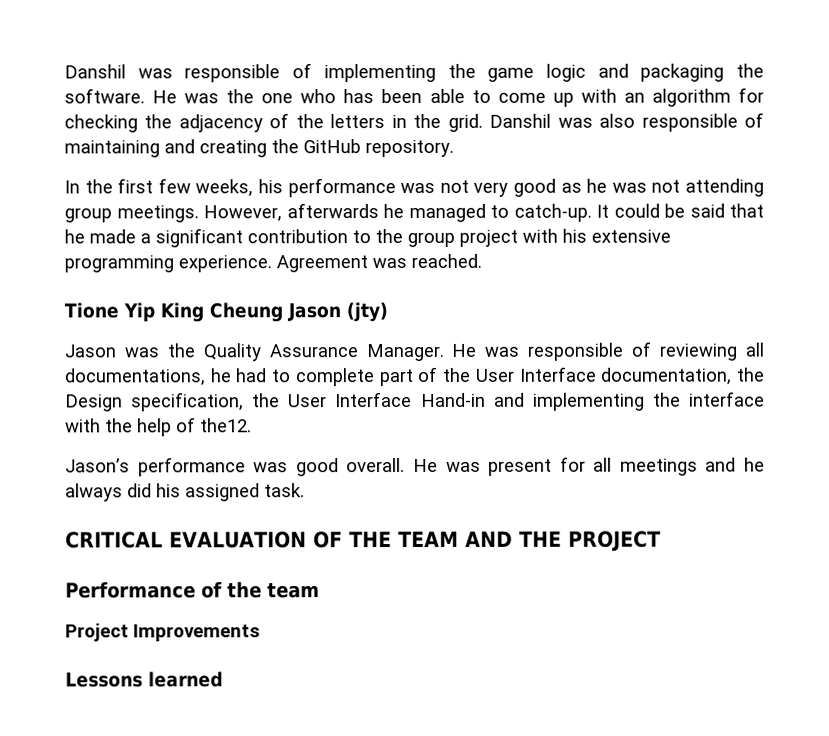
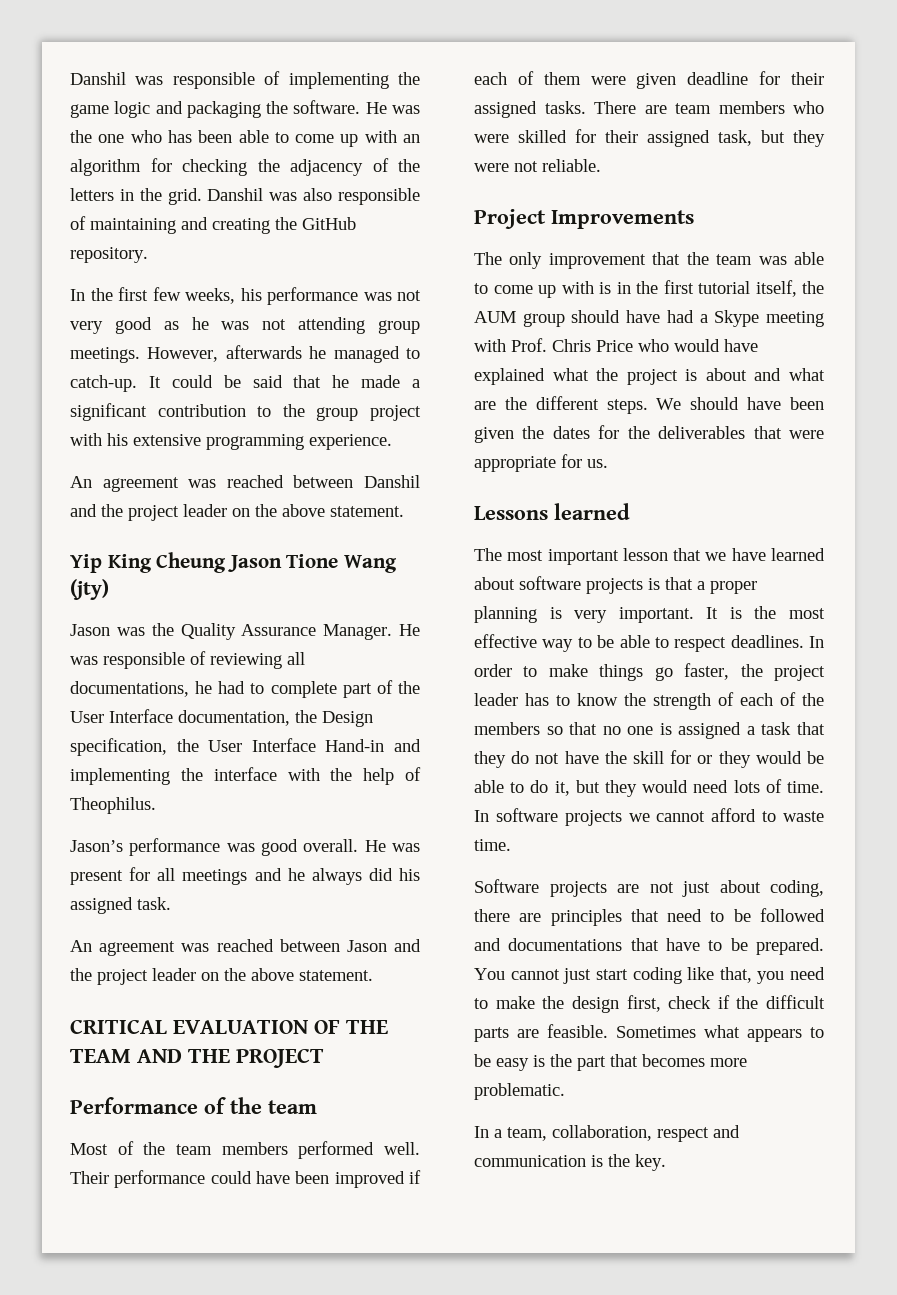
[276,253,482,273] [64,302,119,319] Agreement was reached. // Tione -> [70,475,420,492] [70,504,404,521] // An agreement was reached between Danshil and the project leader on the above statement. //
(341, 312) none -> [286,554,397,573] Tione Wang
[200,418,252,433] the12. -> [70,797,156,814] Theophilus.
(305, 490) none -> [70,939,421,956] [70,968,373,985] // An agreement was reached between Jason and the project leader on the above statement.
[65,623,260,642] [65,671,223,688] Project Improvements // Lessons learned -> [70,1141,420,1159] [70,1170,421,1188] [474,71,824,89] [474,101,824,118] [474,129,825,147] [474,159,601,172] [474,209,694,229] [474,252,824,269] [474,280,824,298] [474,310,824,327] [474,338,758,352] [474,368,825,385] [474,396,824,414] [474,425,824,443] [474,454,608,472] [474,503,630,520] [474,548,825,565] [474,576,757,594] [474,606,825,623] [474,634,824,652] [474,663,825,681] [474,692,824,710] [474,722,825,739] [474,750,824,768] [474,779,824,797] [474,808,824,826] [474,839,511,851] [474,879,824,897] [474,908,825,926] [474,938,824,955] [474,967,825,984] [474,995,825,1013] [474,1024,824,1042] [474,1054,747,1071] [474,1083,565,1100] [474,1125,740,1142] [474,1154,666,1171] Most of the team members performed well. Their performance could have been improved if each of them were given deadline for their assigned tasks. There are team members who were skilled for their assigned task, but they were not reliable. // Project Improvements // The only improvement that the team was able to come up with is in the first tutorial itself, the AUM group should have had a Skype meeting with Prof. Chris Price who would have explained what the project is about and what are the different steps. We should have been given the dates for the deliverables that were appropriate for us. // Lessons learned // The most important lesson that we have learned about software projects is that a proper planning is very important. It is the most effective way to be able to respect deadlines. In order to make things go faster, the project leader has to know the strength of each of the members so that no one is assigned a task that they do not have the skill for or they would be able to do it, but they would need lots of time. In software projects we cannot afford to waste time. // Software projects are not just about coding, there are principles that need to be followed and documentations that have to be prepared. You cannot just start coding like that, you need to make the design first, check if the difficult parts are feasible. Sometimes what appears to be easy is the part that becomes more problematic. // In a team, collaboration, respect and communication is the key.

